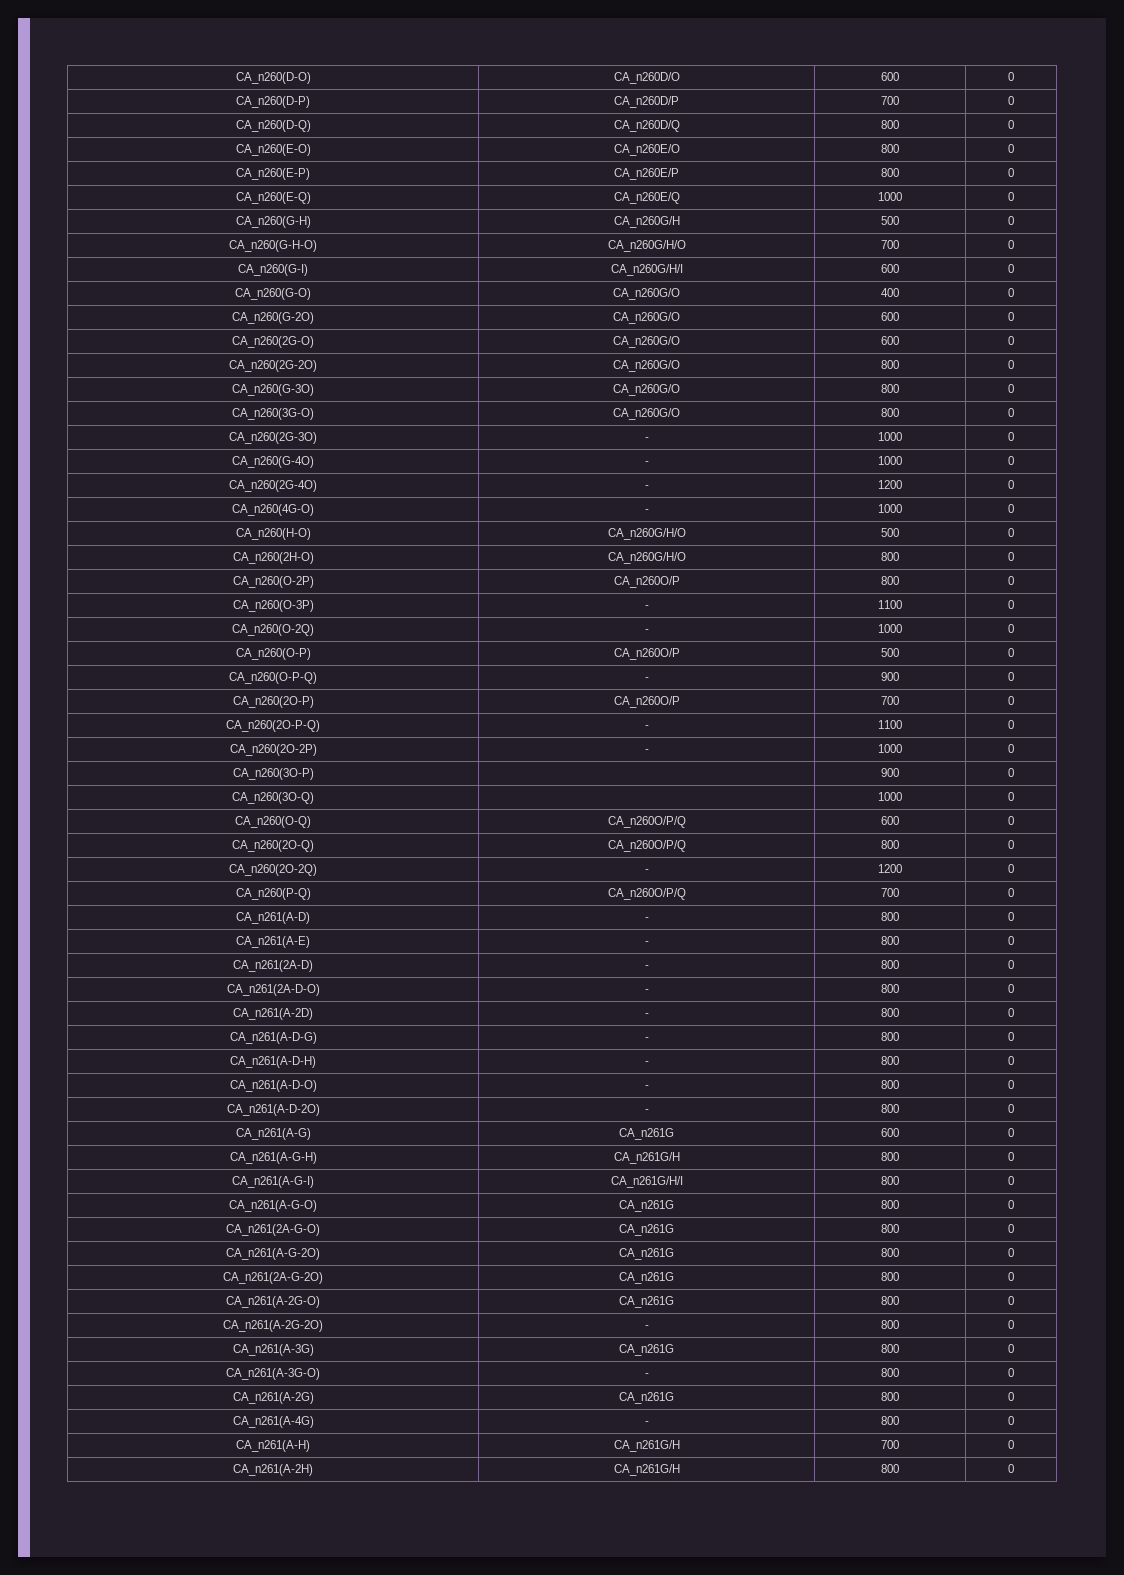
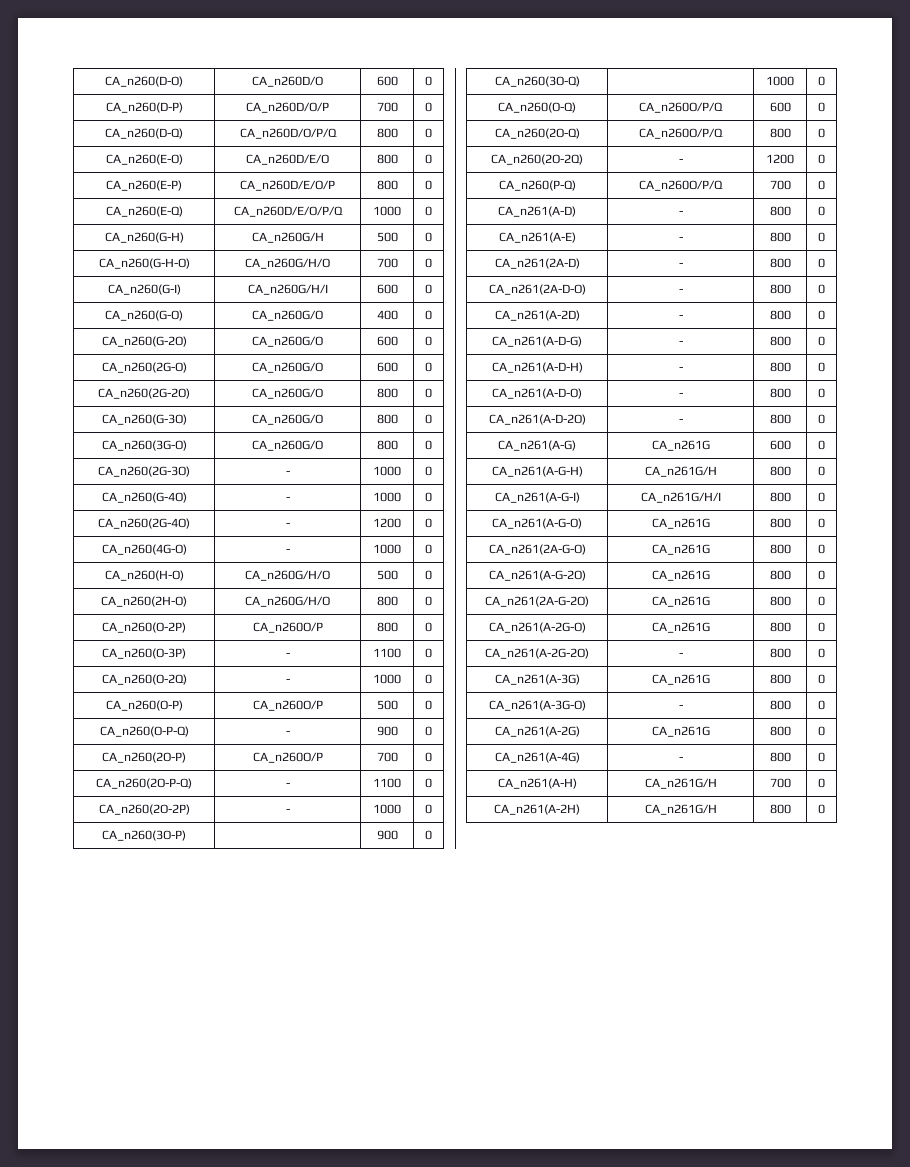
[614,96,679,108] CA_n260D/P -> [246,102,329,113] CA_n260D/O/P
[613,120,680,132] CA_n260D/Q -> [239,128,337,139] CA_n260D/O/P/Q
[613,144,680,156] CA_n260E/O -> [246,154,329,165] CA_n260D/E/O
[614,168,679,180] CA_n260E/P -> [240,180,335,191] CA_n260D/E/O/P
[613,192,680,204] CA_n260E/Q -> [233,206,343,217] CA_n260D/E/O/P/Q

